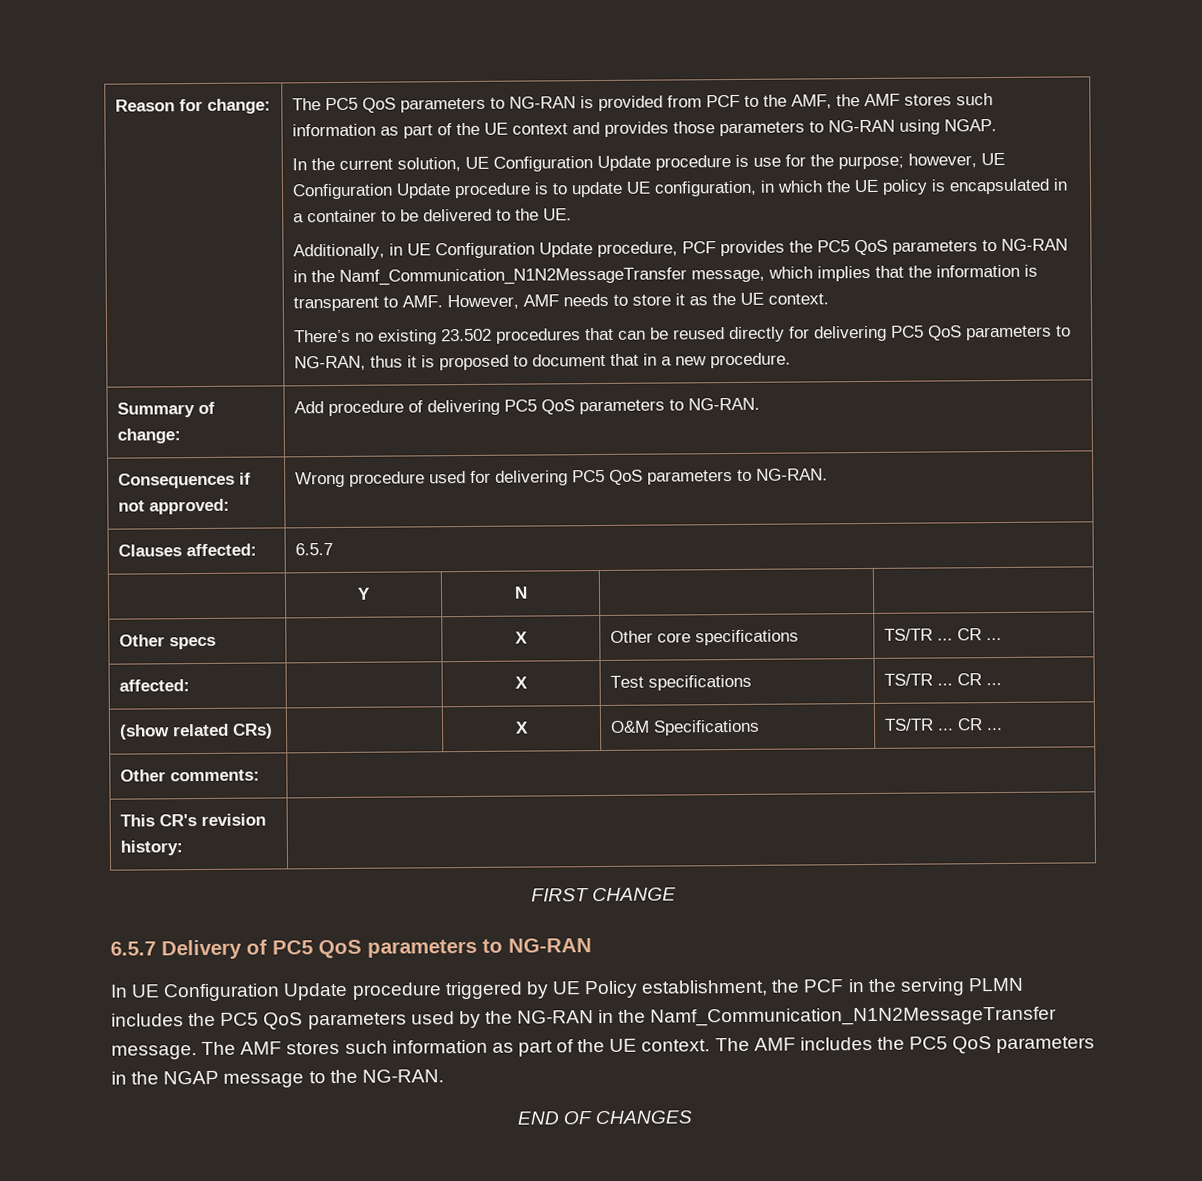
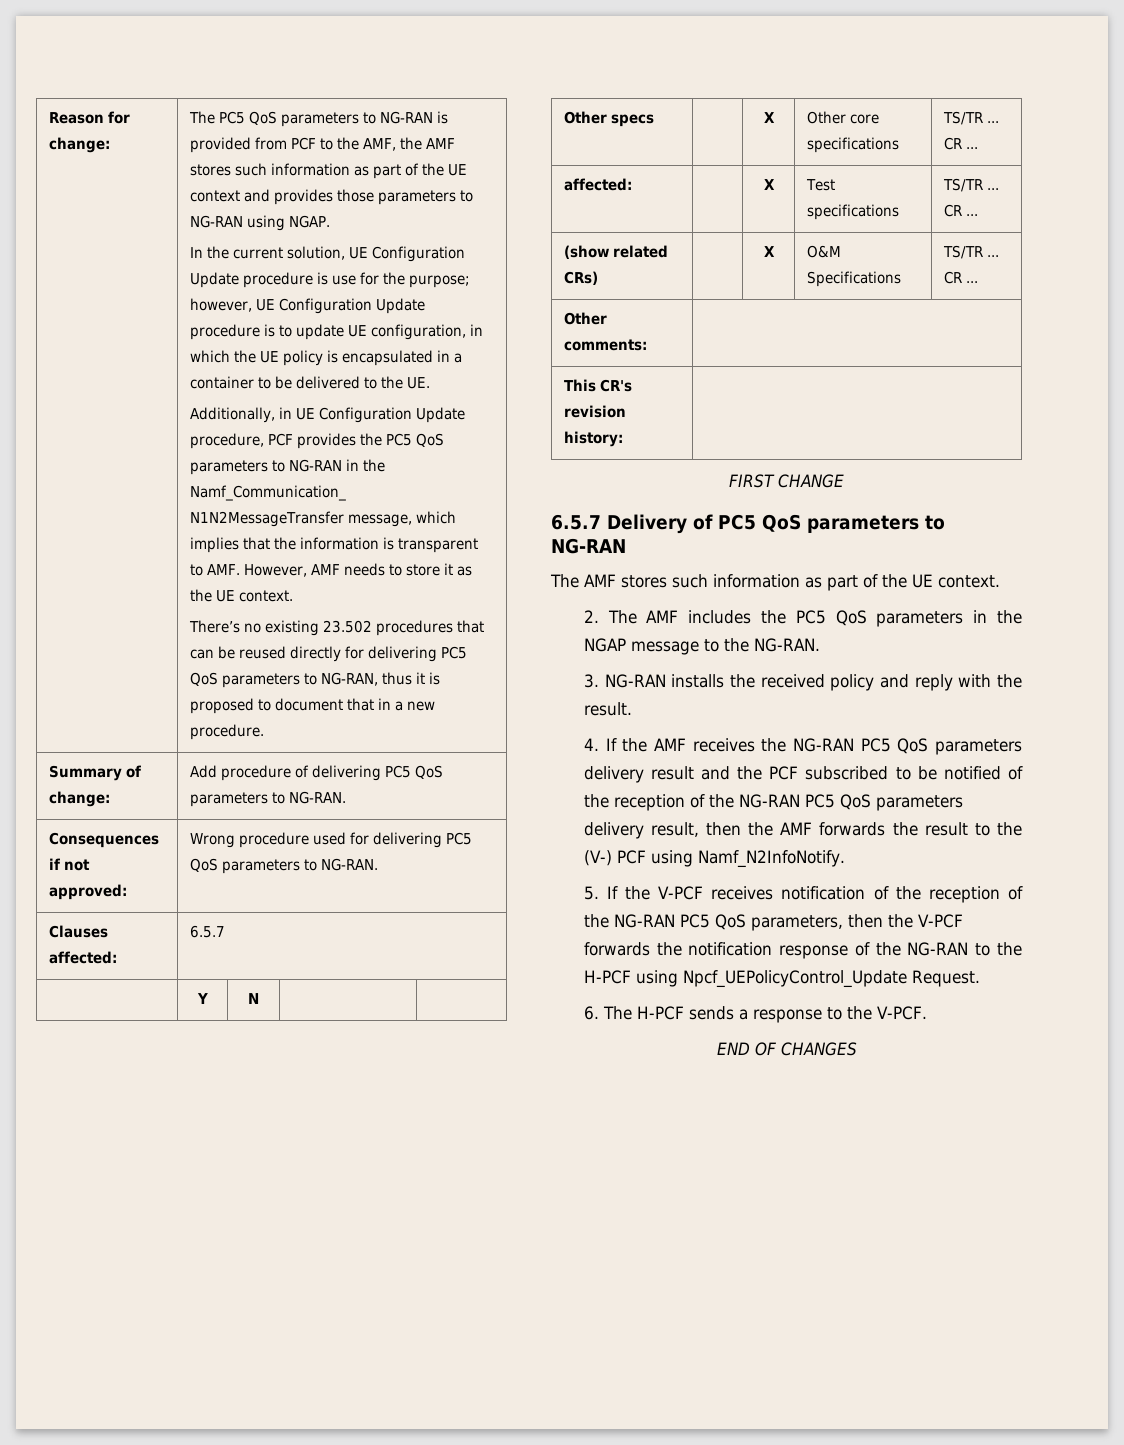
[110,977,1024,1002] [111,1006,1058,1030] [111,1045,197,1060] In UE Configuration Update procedure triggered by UE Policy establishment, the PCF in the serving PLMN includes the PC5 QoS parameters used by the NG-RAN in the Namf_Communication_N1N2MessageTransfer message. -> (626, 546) none
(711, 1045) none -> [583,610,599,623] // 2.
(444, 1076) none -> [583,674,1022,691] [583,702,632,716] [583,738,1022,755] [583,766,1023,783] [583,794,963,811] [583,822,1022,839] [583,850,845,868] [583,886,1023,903] [583,914,963,931] [583,942,1023,959] [583,970,980,988] [583,1006,927,1023] // 3. NG-RAN installs the received policy and reply with the result. // 4. If the AMF receives the NG-RAN PC5 QoS parameters delivery result and the PCF subscribed to be notified of the reception of the NG-RAN PC5 QoS parameters delivery result, then the AMF forwards the result to the (V-) PCF using Namf_N2InfoNotify. // 5. If the V-PCF receives notification of the reception of the NG-RAN PC5 QoS parameters, then the V-PCF forwards the notification response of the NG-RAN to the H-PCF using Npcf_UEPolicyControl_Update Request. // 6. The H-PCF sends a response to the V-PCF.

